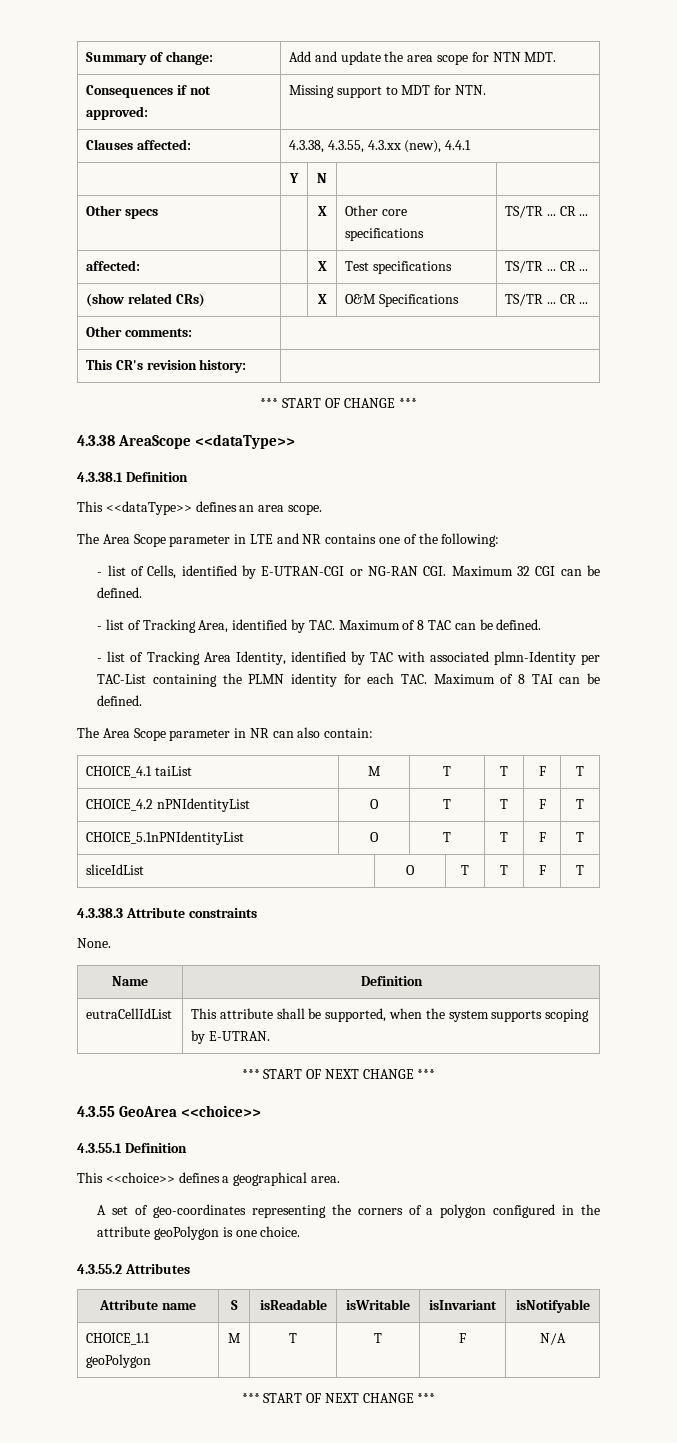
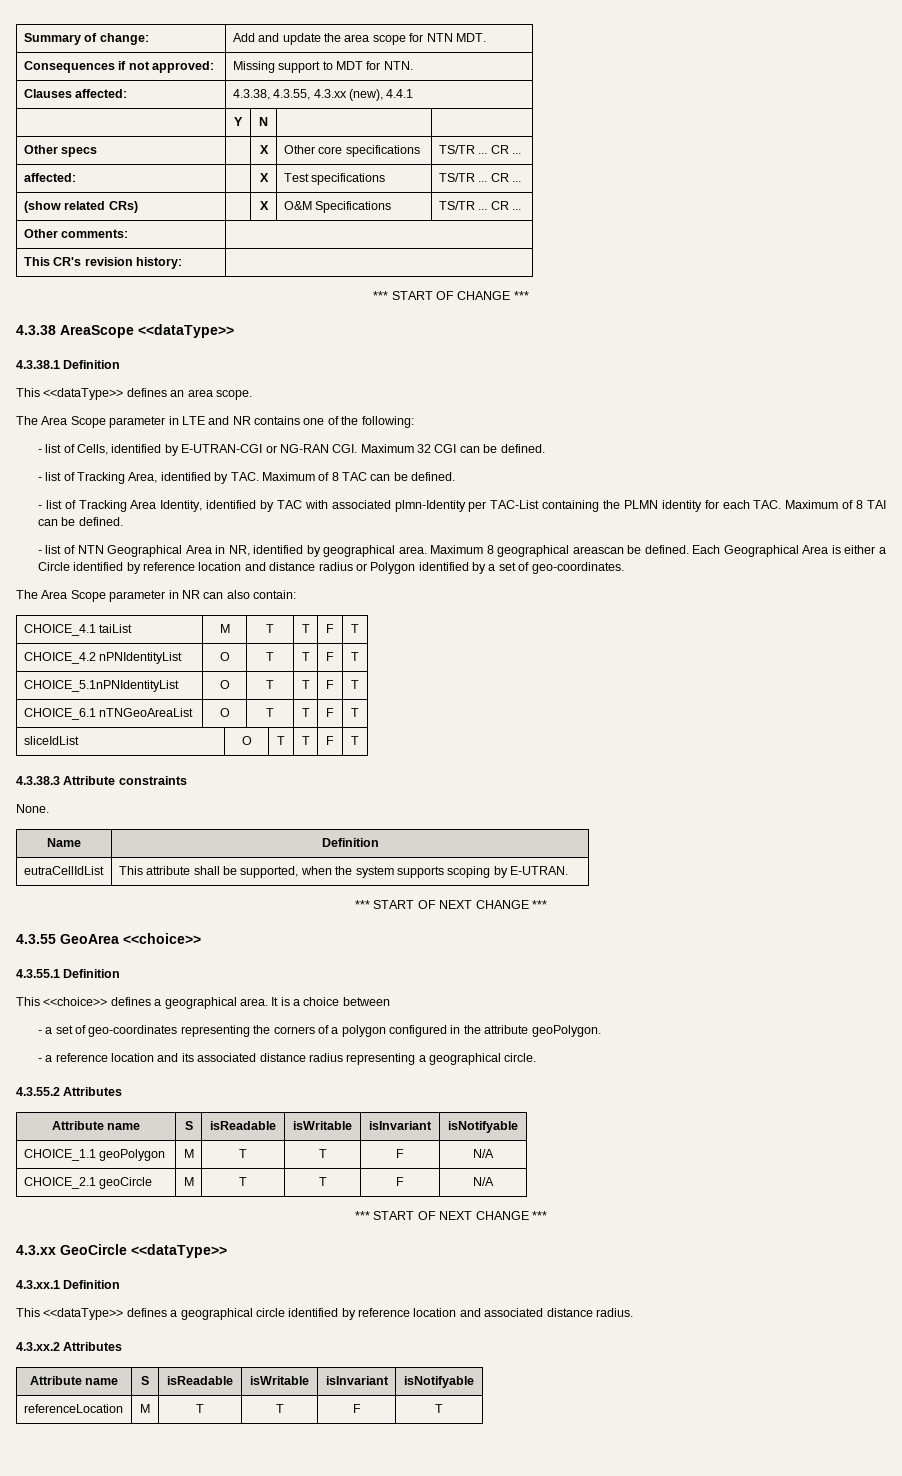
(143, 700) none -> [37,545,886,557] [37,562,624,574] // - list of NTN Geographical Area in NR, identified by geographical area. Maximum 8 geographical areascan be defined. Each Geographical Area is either a Circle identified by reference location and distance radius or Polygon identified by a set of geo-coordinates.
(584, 837) none -> [23,708,194,720] [219,708,230,717] [266,708,274,717] [301,708,310,717] [326,708,334,717] [351,708,359,717] // CHOICE_6.1 nTNGeoAreaList | O | T | T | F | T
[97,1205,107,1215] // A -> [271,997,390,1006] [37,1027,53,1034] It is a choice between // - a
[154,1226,301,1240] geoPolygon is one choice. -> [531,1025,601,1037] [37,1053,537,1065] geoPolygon. // - a reference location and its associated distance radius representing a geographical circle.
[241,1393,436,1403] // *** START OF NEXT CHANGE *** -> [23,1177,153,1189] [183,1177,194,1186] [239,1177,247,1186] [318,1177,327,1186] [396,1177,404,1186] [473,1177,494,1186] [355,1211,547,1220] [16,1244,227,1258] [16,1280,121,1289] [16,1308,633,1320] [16,1342,123,1351] [29,1376,119,1385] [141,1376,149,1385] [167,1376,233,1385] [250,1376,309,1385] [325,1376,389,1385] [404,1376,474,1388] [23,1404,123,1413] [140,1404,150,1413] [196,1404,204,1413] [275,1404,284,1413] [352,1404,361,1413] [435,1404,443,1413] // CHOICE_2.1 geoCircle | M | T | T | F | N/A // *** START OF NEXT CHANGE *** // 4.3.xx GeoCircle <<dataType>> // 4.3.xx.1 Definition // This <<dataType>> defines a geographical circle identified by reference location and associated distance radius. // 4.3.xx.2 Attributes // Attribute name | S | isReadable | isWritable | isInvariant | isNotifyable // referenceLocation | M | T | T | F | T

